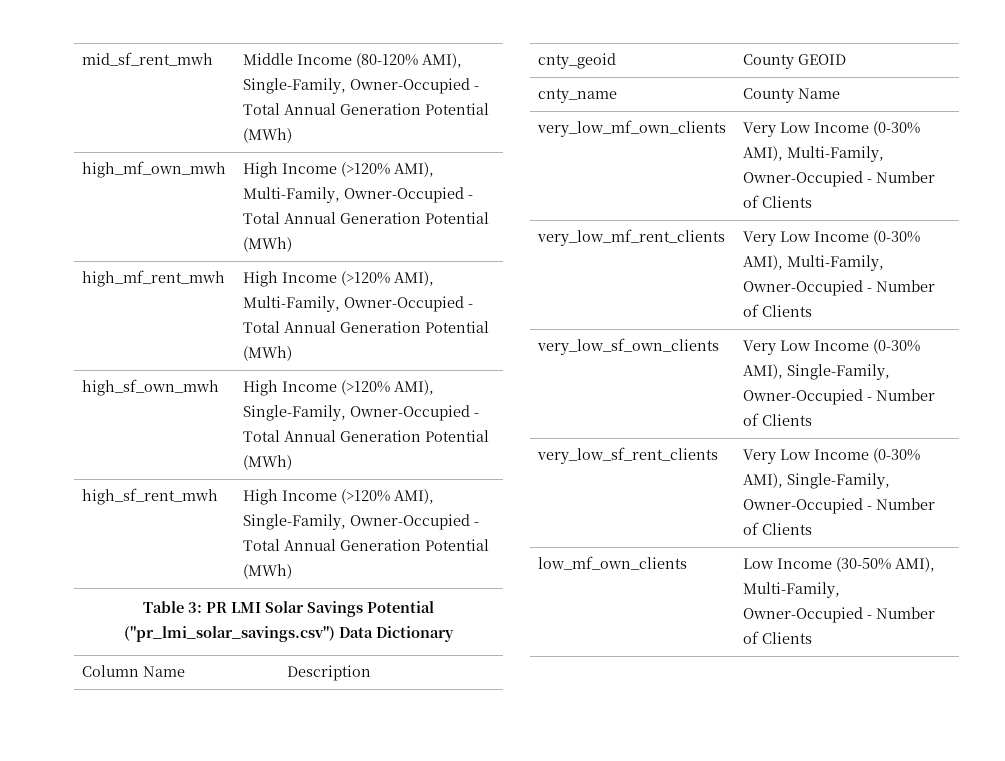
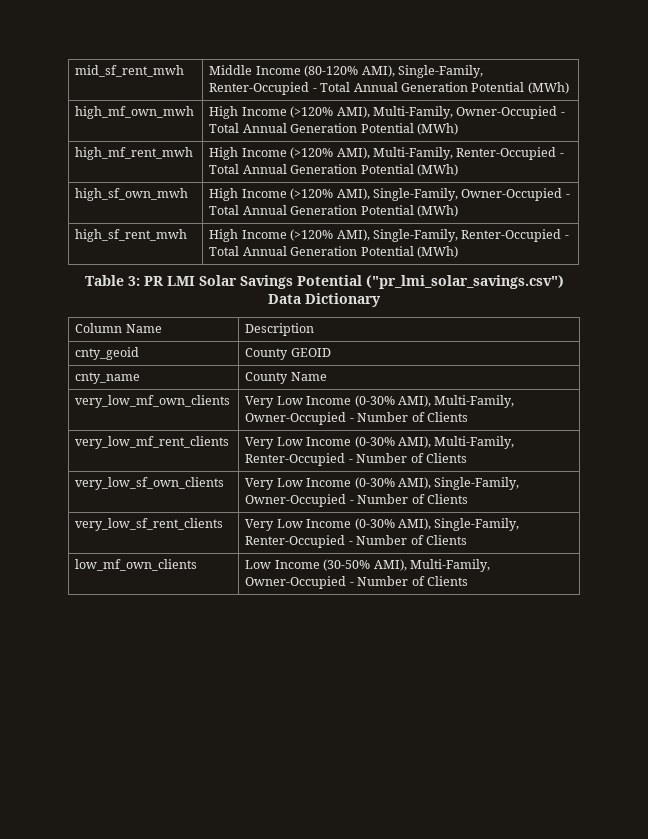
[350,78,471,94] Owner-Occupied -> [209,82,310,95] Renter-Occupied
[344,296,465,312] Owner-Occupied -> [456,147,557,160] Renter-Occupied
[350,514,471,530] Owner-Occupied -> [461,229,562,242] Renter-Occupied
[743,280,864,296] Owner-Occupied -> [245,453,346,466] Renter-Occupied
[743,498,864,514] Owner-Occupied -> [245,535,346,548] Renter-Occupied

